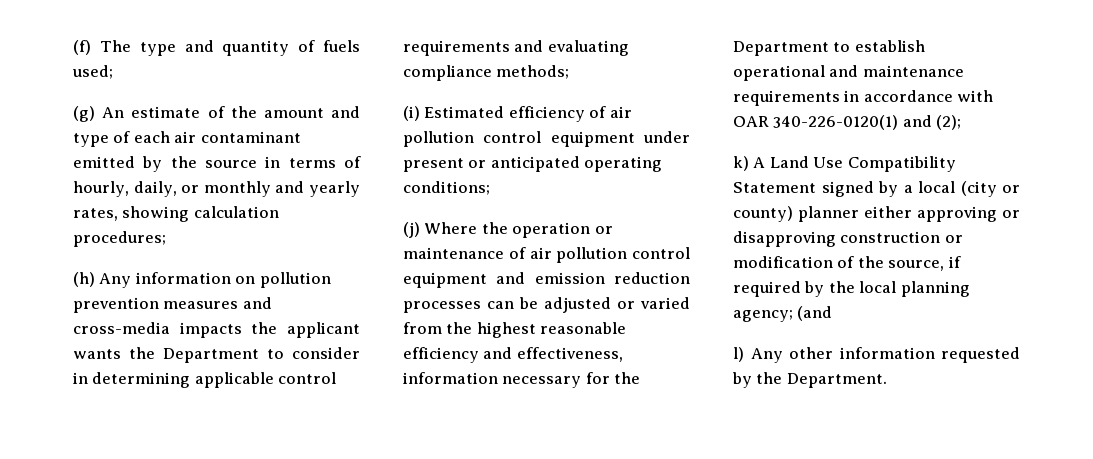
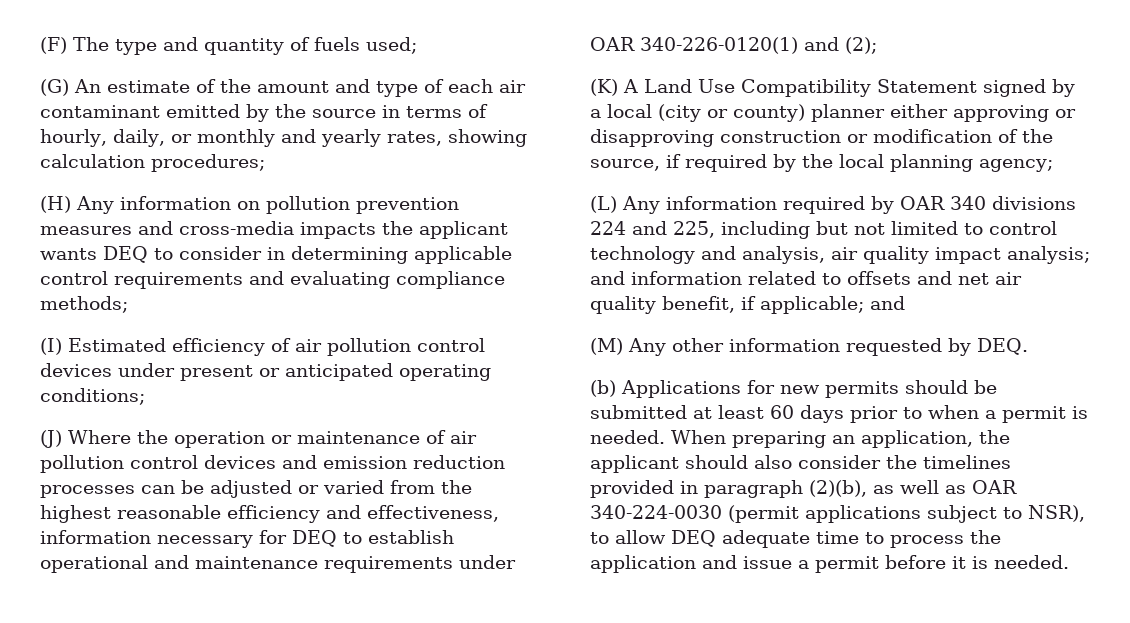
[73,40,91,55] (f) -> [40,37,67,54] (F)
[73,106,95,122] (g) -> [40,79,69,96] (G)
[73,272,95,287] (h) -> [40,196,71,213] (H)
[129,347,259,363] the Department -> [103,246,148,263] DEQ
[403,106,420,121] (i) -> [40,338,62,355] (I)
[550,131,635,147] equipment -> [40,363,112,377] devices
[403,222,420,238] (j) -> [40,430,62,448] (J)
[403,272,487,288] equipment -> [204,455,276,469] devices
[614,372,641,384] [733,41,829,56] the Department -> [292,530,337,547] DEQ
[844,90,994,102] in accordance with -> [459,555,516,569] under
[733,156,749,171] k) -> [590,79,618,96] (K)
[797,306,833,321] [733,347,744,362] (and // l) -> [590,196,1076,214] [590,221,1057,239] [590,246,1090,264] [590,271,1022,285] [590,296,905,314] [590,338,623,355] // (L) Any information required by OAR 340 divisions 224 and 225, including but not limited to control technology and analysis, air quality impact analysis; and information related to offsets and net air quality benefit, if applicable; and // (M)
[756,372,887,388] the Department. -> [977,338,1028,355] [590,380,997,398] [590,405,1088,423] [590,430,1010,448] [590,455,1011,473] [590,480,1017,498] [590,505,1085,523] [590,530,1001,548] [590,555,1069,573] DEQ. // (b) Applications for new permits should be submitted at least 60 days prior to when a permit is needed. When preparing an application, the applicant should also consider the timelines provided in paragraph (2)(b), as well as OAR 340-224-0030 (permit applications subject to NSR), to allow DEQ adequate time to process the application and issue a permit before it is needed.

